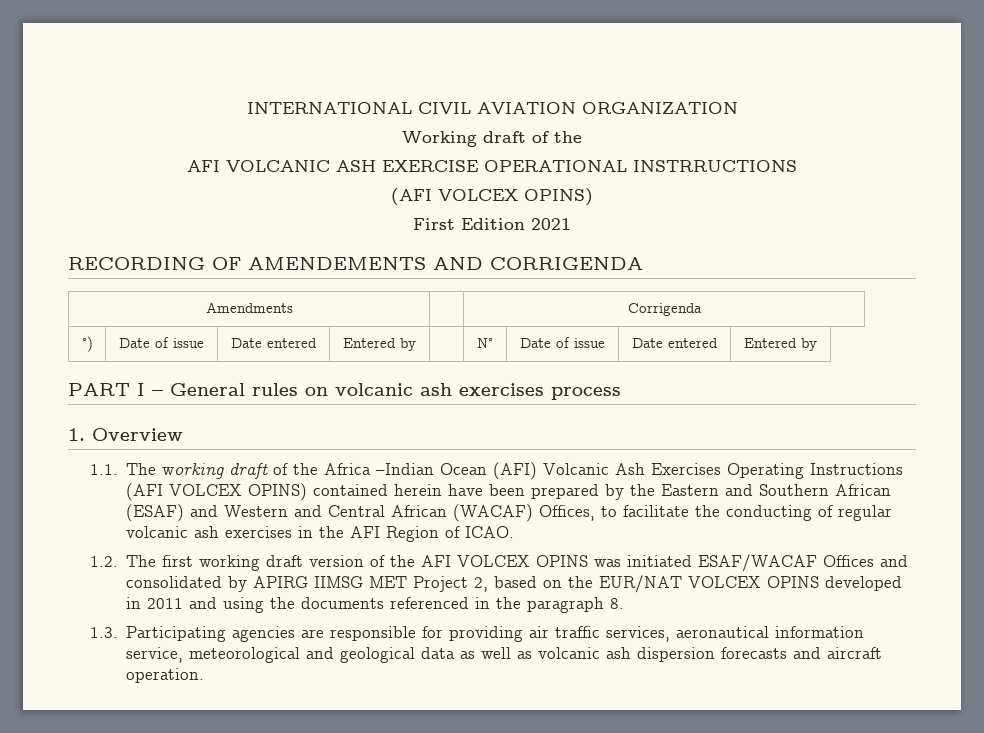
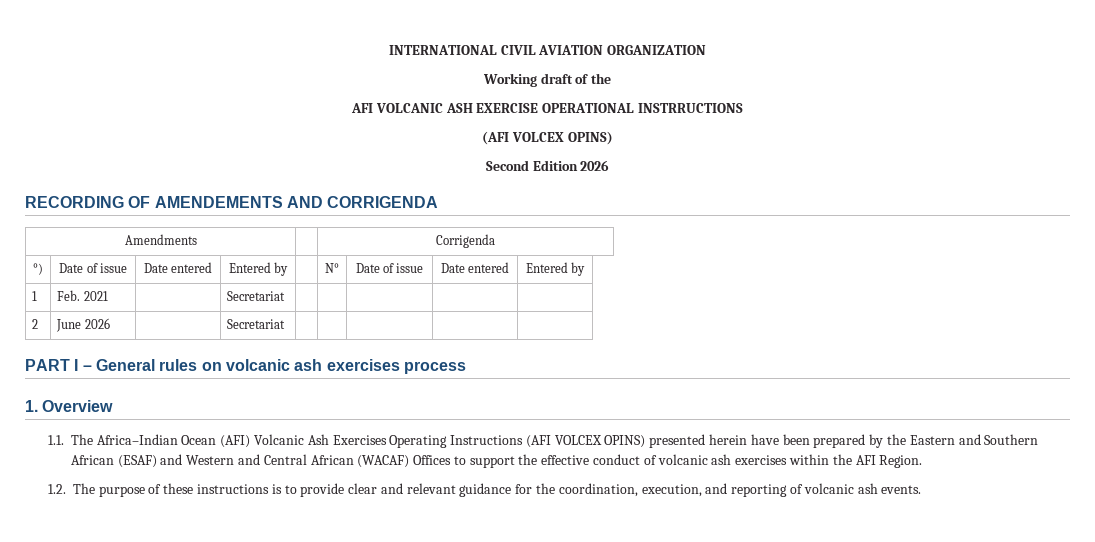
[413,218,571,230] First Edition 2021 -> [485,160,610,171] Second Edition 2026
(817, 344) none -> [32,291,38,301] [57,290,108,301] [227,291,286,301] [32,319,39,329] [56,318,110,332] [227,319,286,329] // 1 | Feb. 2021 | | Secretariat | | | | | // 2 | June 2026 | | Secretariat | | | | |
[162,463,435,479] working draft of the Africa –Indian -> [96,434,178,445] Africa–Indian
[313,484,389,496] contained -> [649,434,706,448] presented
[539,505,893,521] [126,526,515,542] Offices, to facilitate the conducting of regular volcanic ash exercises in the AFI Region of ICAO. -> [413,454,923,468] Offices to support the effective conduct of volcanic ash exercises within the AFI Region.
[162,554,909,572] [126,575,903,593] [126,597,625,613] [90,626,865,642] [126,647,883,663] [126,668,205,683] first working draft version of the AFI VOLCEX OPINS was initiated ESAF/WACAF Offices and consolidated by APIRG IIMSG MET Project 2, based on the EUR/NAT VOLCEX OPINS developed in 2011 and using the documents referenced in the paragraph 8. // 1.3. Participating agencies are responsible for providing air traffic services, aeronautical information service, meteorological and geological data as well as volcanic ash dispersion forecasts and aircraft operation. -> [98,483,922,497] purpose of these instructions is to provide clear and relevant guidance for the coordination, execution, and reporting of volcanic ash events.

